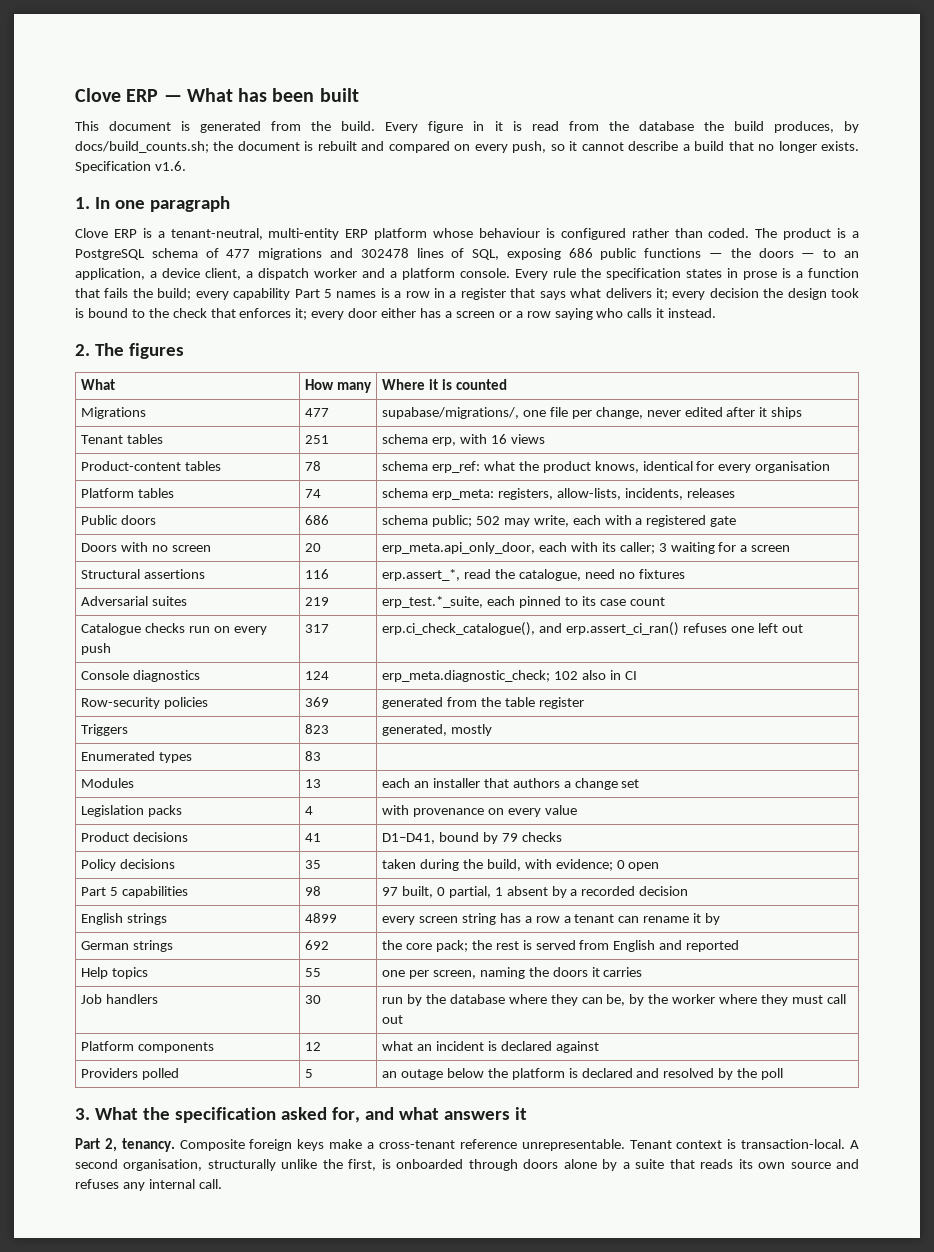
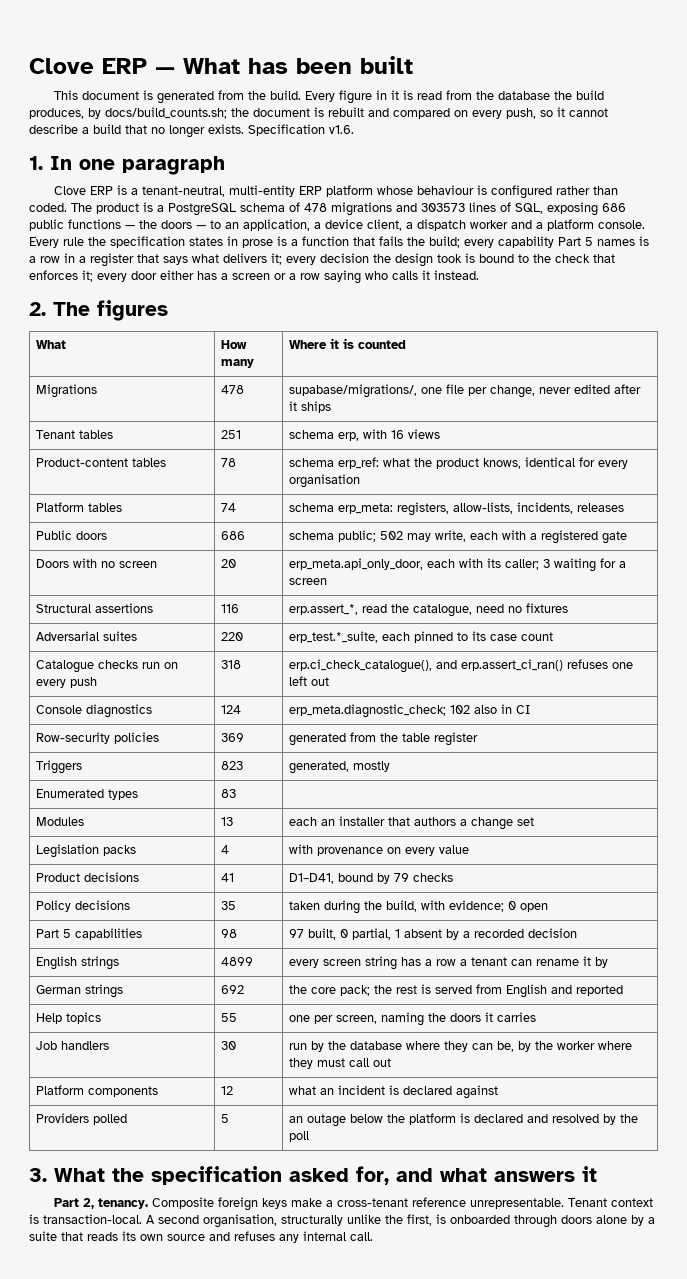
[226,249,251,258] 477 -> [304,203,327,212] 478
[360,248,409,258] 302478 -> [421,203,465,212] 303573
[305,408,330,417] 477 -> [220,385,244,394] 478
[305,597,330,606] 219 -> [220,632,243,641] 220
[305,624,330,633] 317 -> [220,660,241,669] 318

